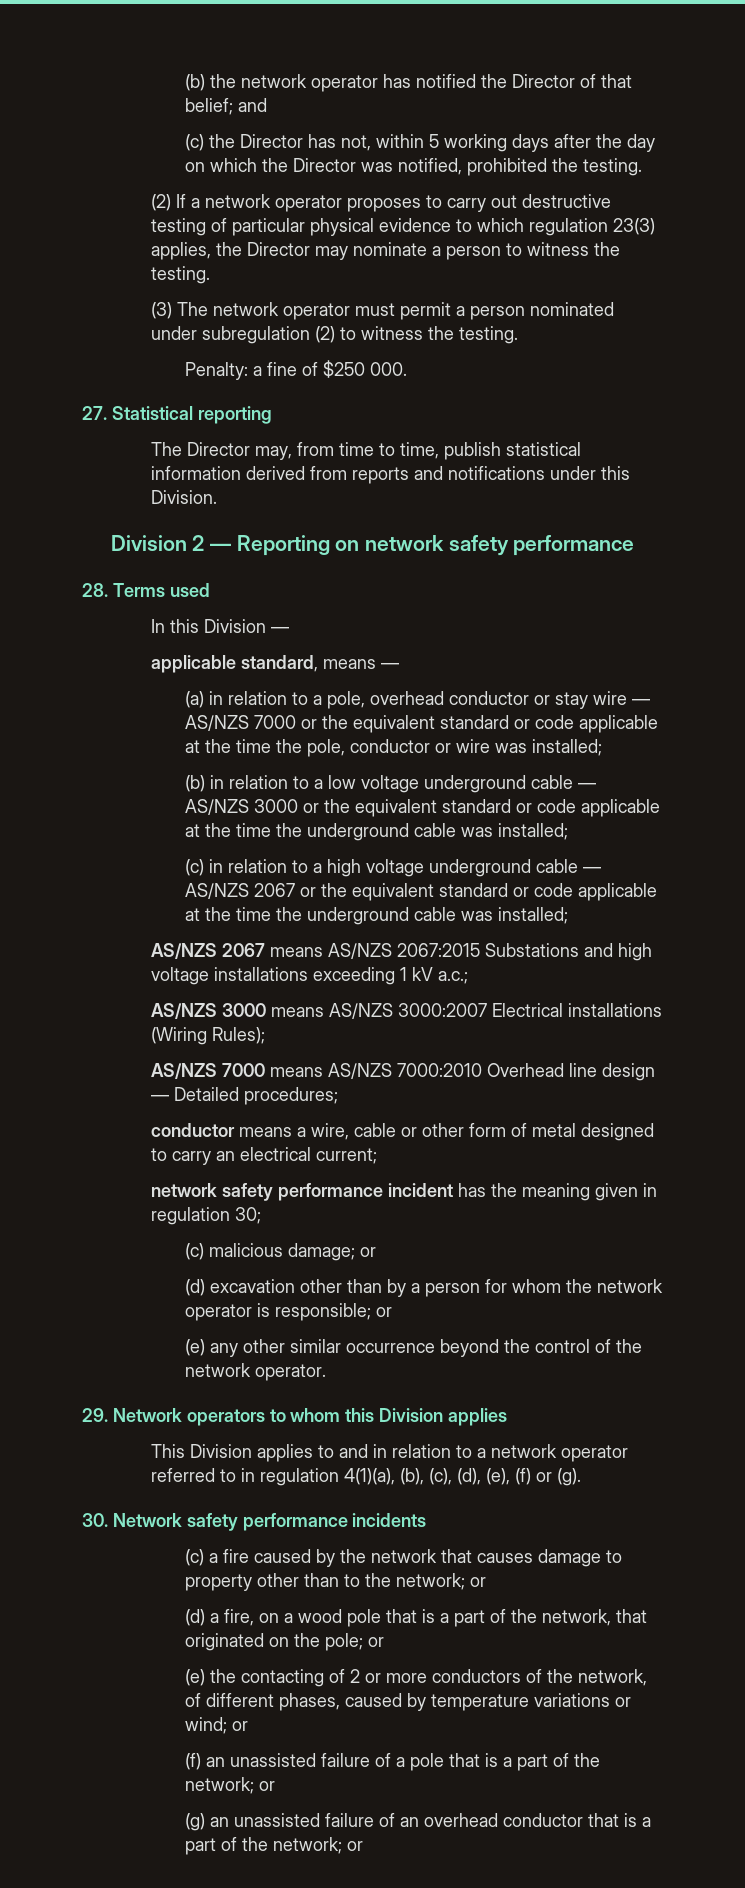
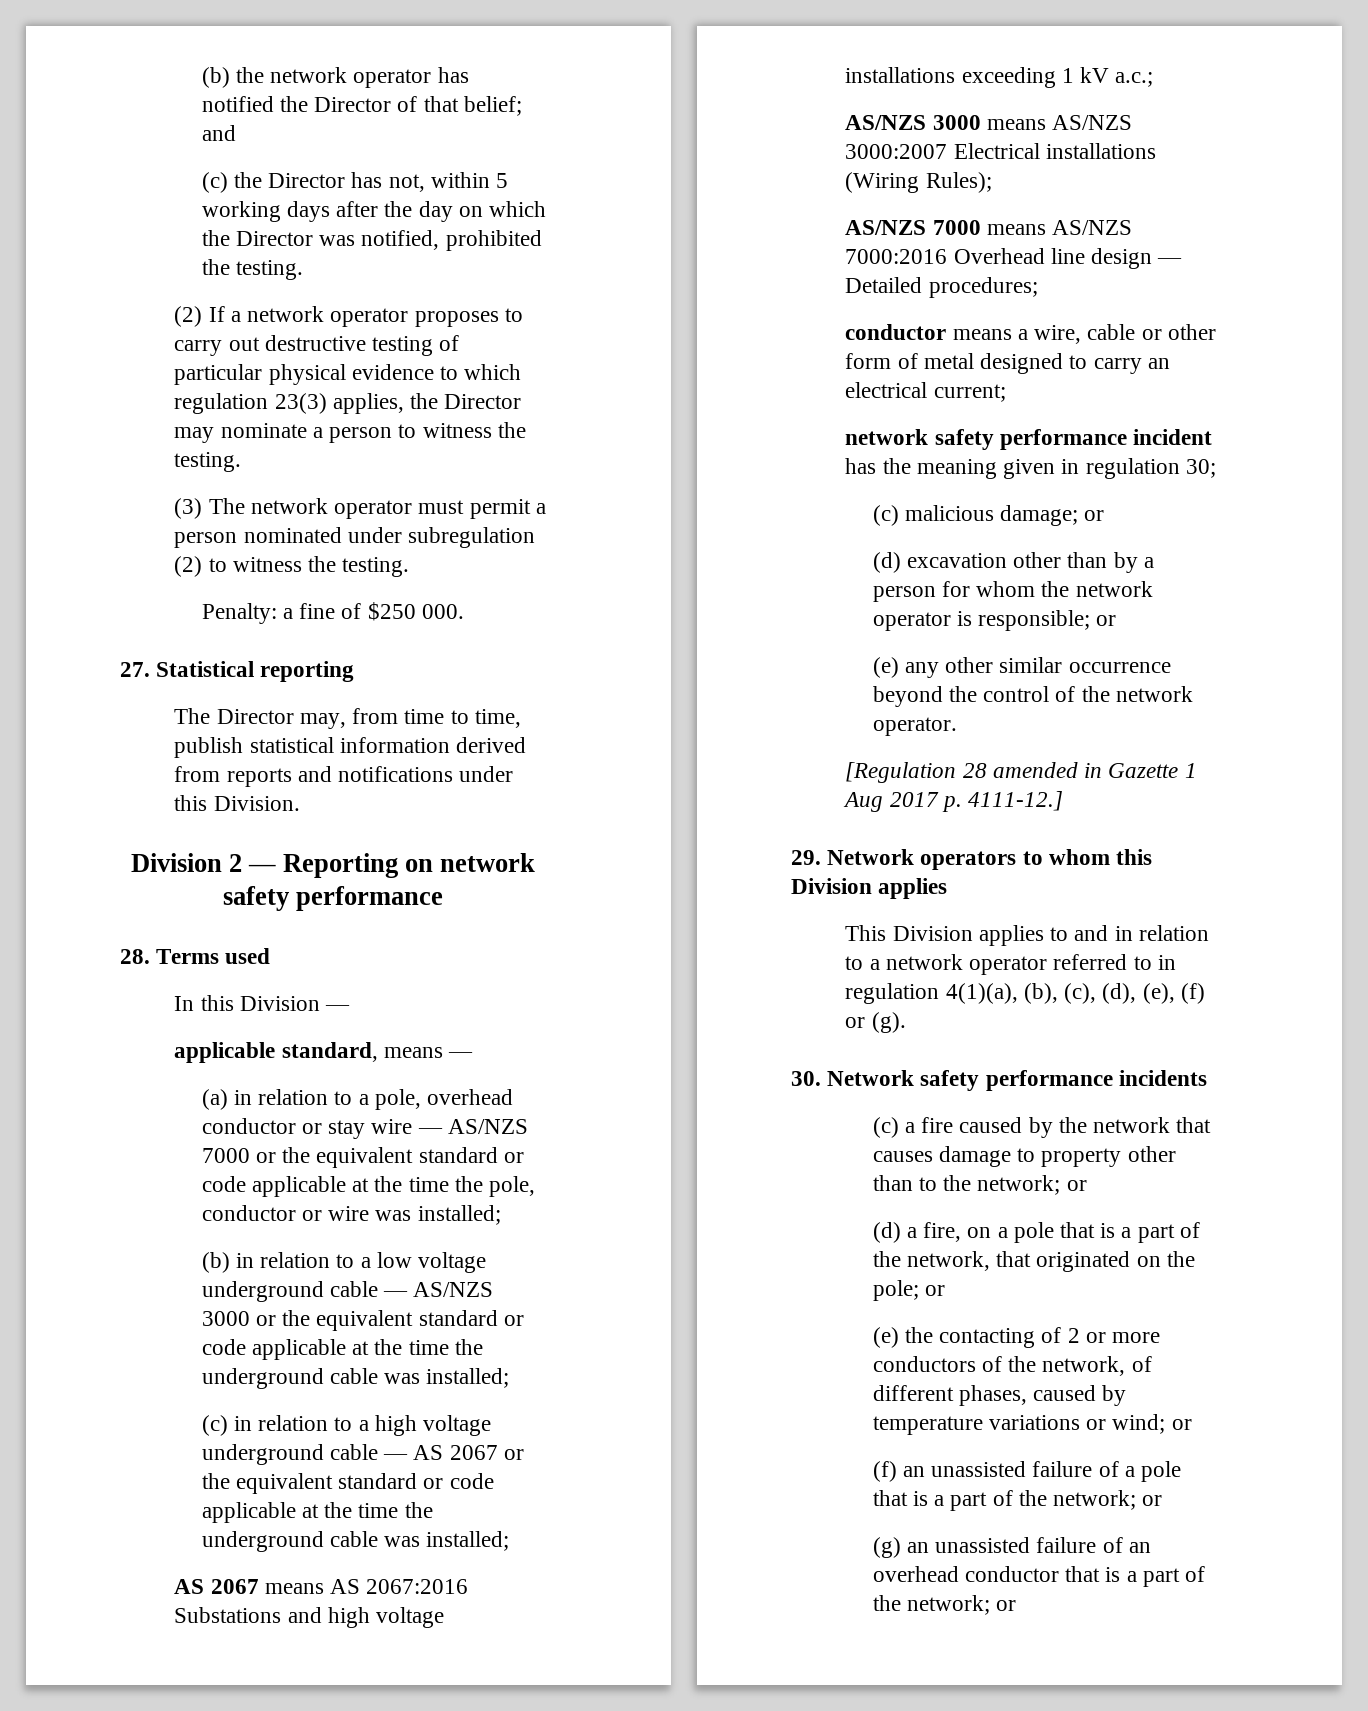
[184,883,249,899] AS/NZS -> [413,1445,444,1460] AS
[150,943,217,959] AS/NZS -> [174,1579,205,1594] AS
[327,943,480,959] AS/NZS 2067:2015 -> [330,1579,469,1594] AS 2067:2016
[396,1063,482,1077] 7000:2010 -> [845,249,948,264] 7000:2016
(326, 1372) none -> [845,762,1197,783] [843,791,1064,812] // [Regulation 28 amended in Gazette 1 Aug 2017 p. 4111-12.]
[297,1609,342,1623] wood -> (1008, 1232) none

